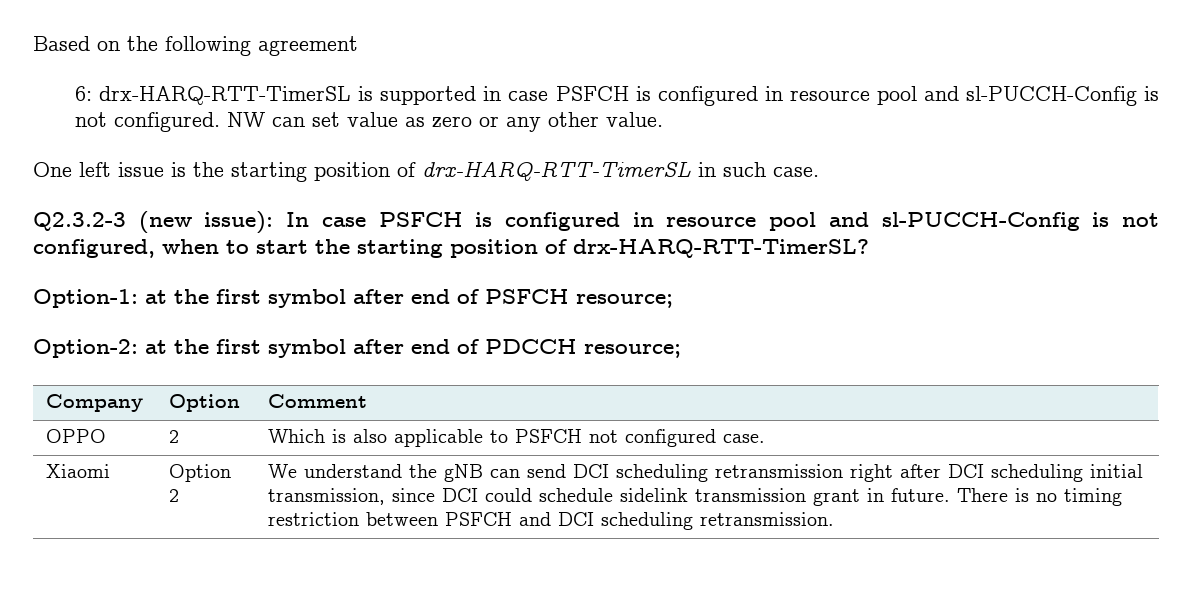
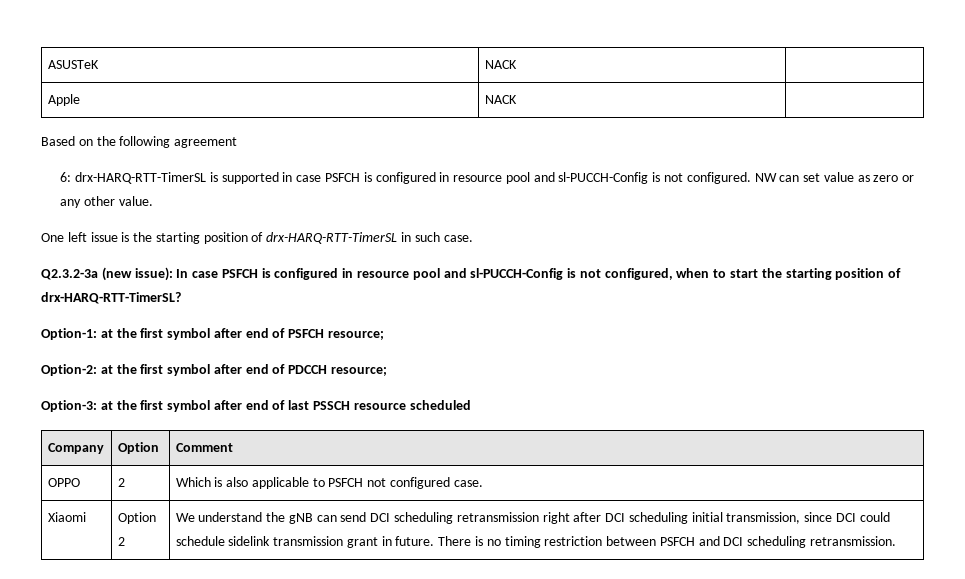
(33, 43) none -> [47,60,99,69] [484,60,517,69] [47,94,80,106] [484,95,517,104] ASUSTeK | NACK | // Apple | NACK | //
[33,212,126,231] Q2.3.2-3 -> [41,269,98,280] Q2.3.2-3a
(681, 351) none -> [41,400,471,412] // Option-3: at the first symbol after end of last PSSCH resource scheduled

